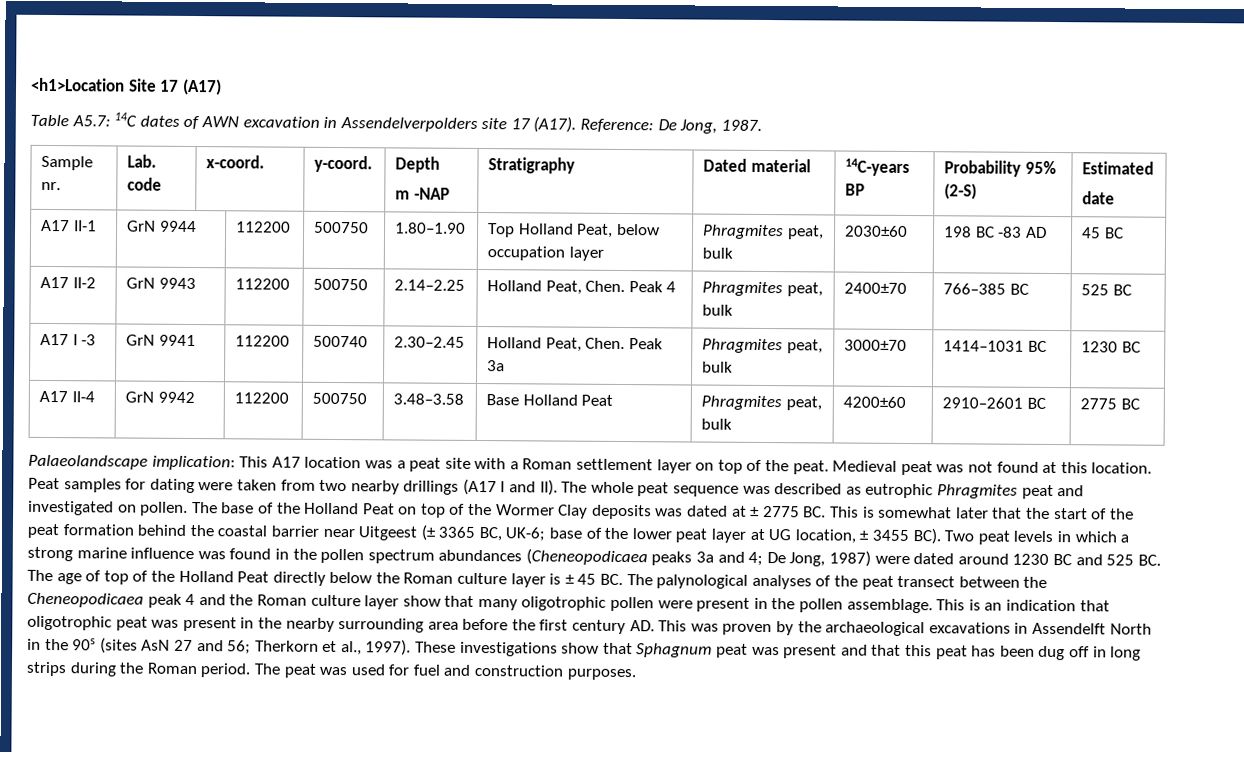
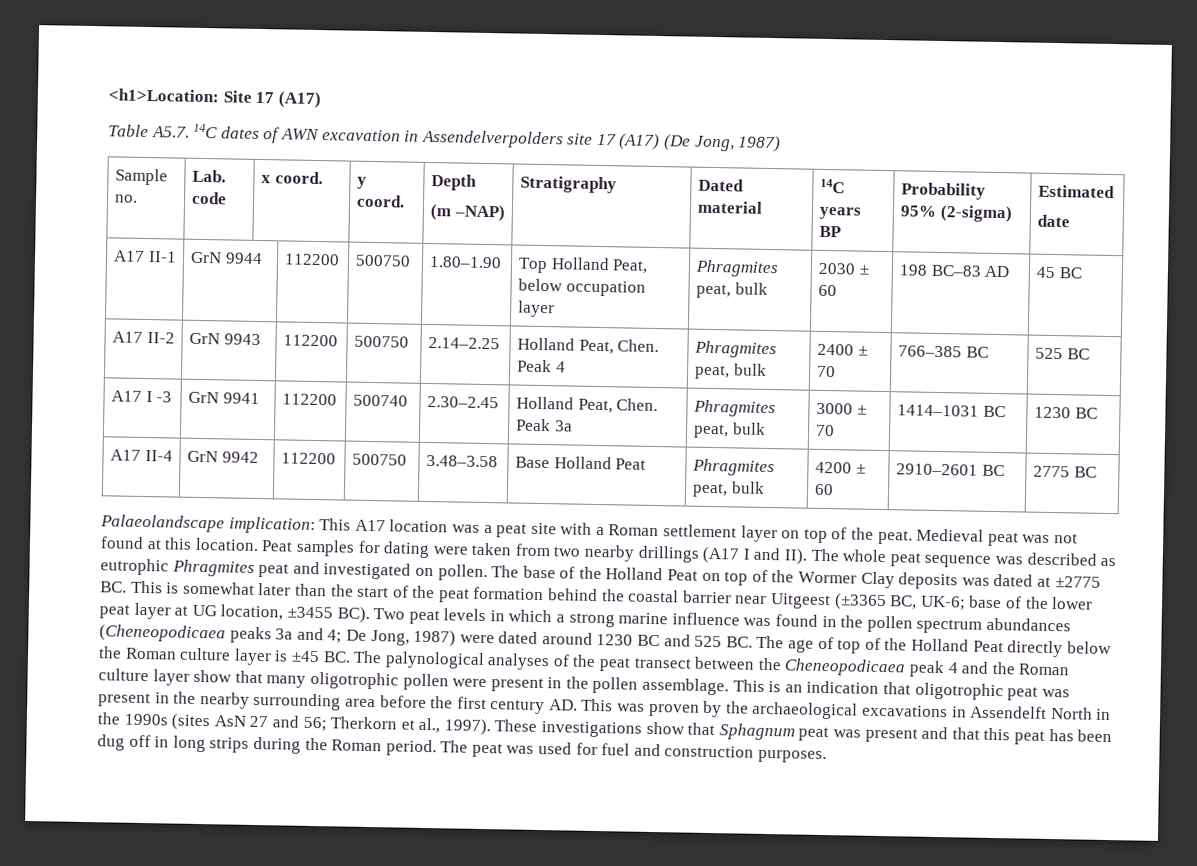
[31,77,125,92] <h1>Location -> [108,88,219,103] <h1>Location:
[71,115,111,127] A5.7: -> [151,126,190,138] A5.7.
[533,116,762,134] (A17). Reference: De Jong, 1987. -> [619,133,782,153] (A17) (De Jong, 1987)
[41,181,62,191] nr. -> [114,194,139,203] no.
[206,155,266,169] [314,155,374,173] x-coord. | y-coord. -> [261,171,323,185] [357,176,368,189] [356,194,406,208] x coord. | y coord.
[395,187,450,200] m -NAP -> [430,204,505,222] (m –NAP)
[845,158,911,177] 14C-years -> [820,178,846,194] [819,206,863,220] 14C years
[944,183,978,200] (2-S) -> [939,204,1013,223] (2-sigma)
[845,225,909,237] 2030±60 -> [818,262,870,275] [818,284,838,297] 2030 ± 60
[975,226,1023,238] BC -83 -> [930,264,982,277] BC–83
[844,282,908,294] 2400±70 -> [817,343,868,356] [817,365,837,378] 2400 ± 70
[844,339,908,351] 3000±70 -> [816,402,867,415] [815,424,836,437] 3000 ± 70
[843,396,907,408] 4200±60 -> [815,461,866,474] [814,483,835,496] 4200 ± 60
[750,505,800,518] ± 2775 -> [1054,576,1101,588] ±2775
[992,507,1023,519] that -> [294,583,327,597] than
[420,524,476,541] (± 3365 -> [833,593,887,611] (±3365
[859,529,909,542] ± 3455 -> [286,606,333,619] ±3455
[564,573,597,585] ± 45 -> [290,650,320,663] ±45
[72,638,97,651] 90s -> [123,713,168,726] 1990s

